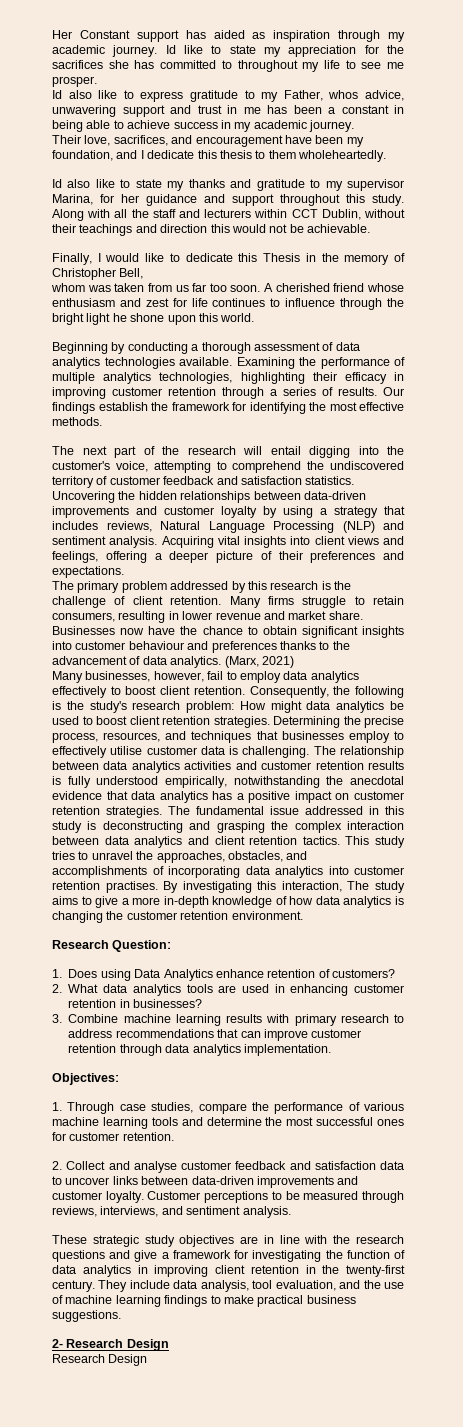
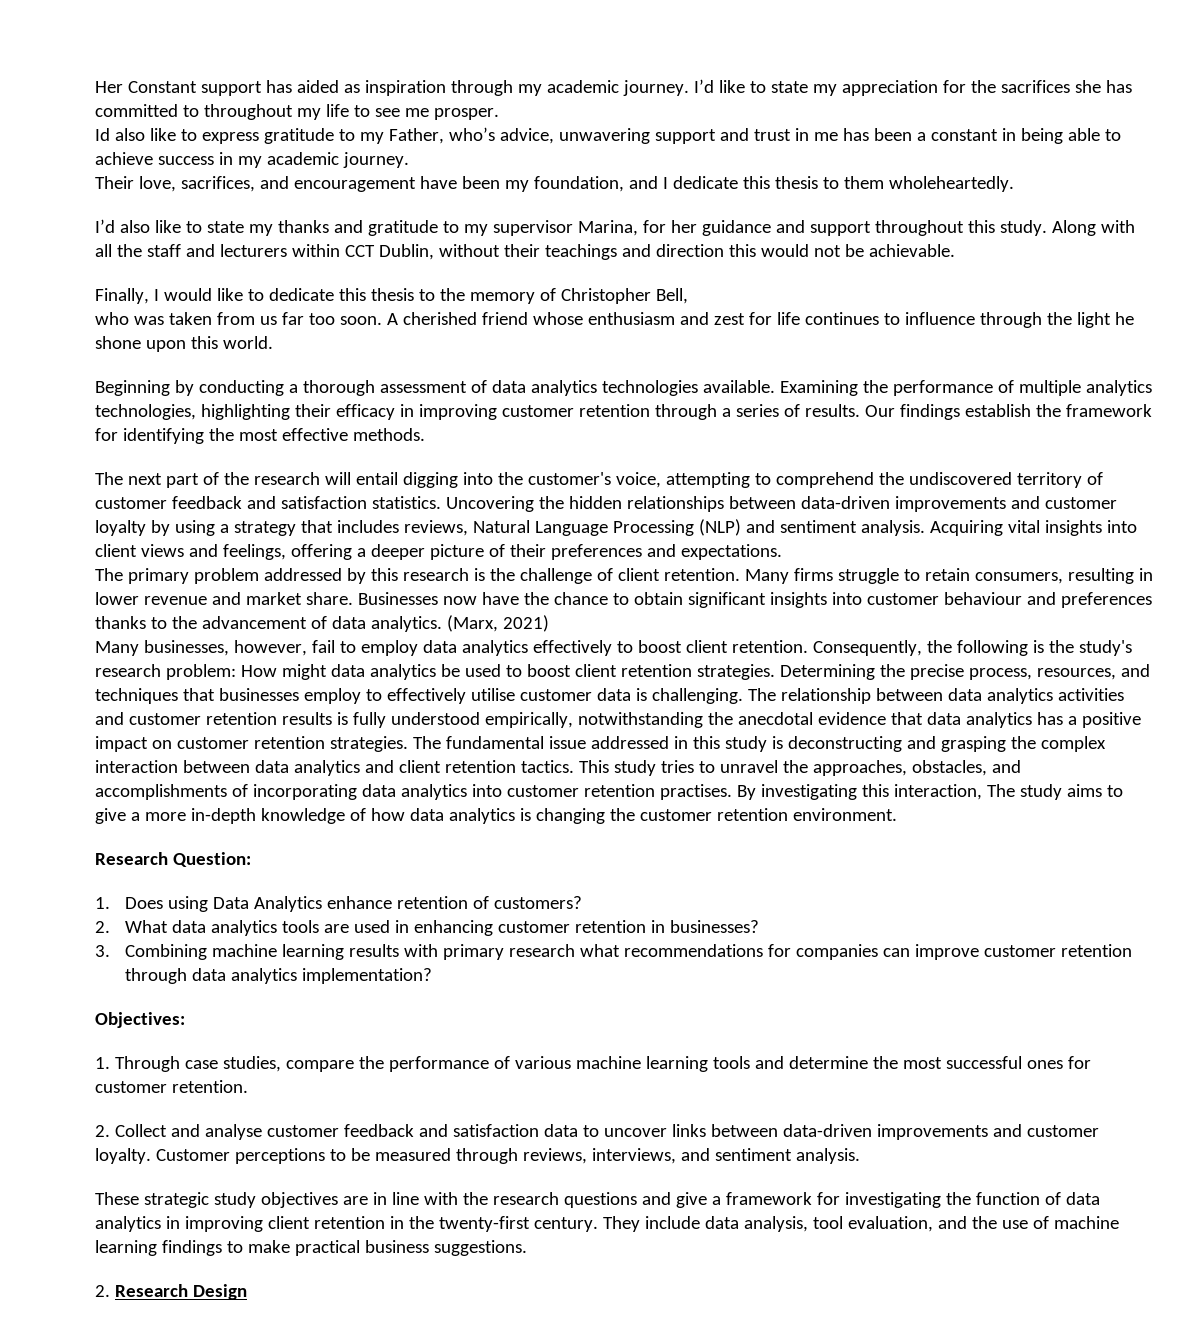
[165,45,176,54] Id -> [693,79,714,93] I’d
[328,90,359,99] whos -> [448,127,495,141] who’s
[52,179,62,188] Id -> [95,219,115,233] I’d
[263,253,316,262] Thesis in -> [370,288,435,301] thesis to
[51,283,85,292] whom -> [95,312,129,325] who
[52,313,84,325] bright -> (1072, 318) none
[68,1014,119,1023] Combine -> [125,944,208,960] Combining
[394,1014,404,1023] [68,1029,239,1038] to address recommendations that -> [580,944,879,960] what recommendations for companies
[243,1044,331,1056] implementation. -> [302,968,433,984] implementation?
[52,1339,169,1351] [52,1354,148,1366] 2- Research Design // Research Design -> [95,1284,247,1300] 2. Research Design

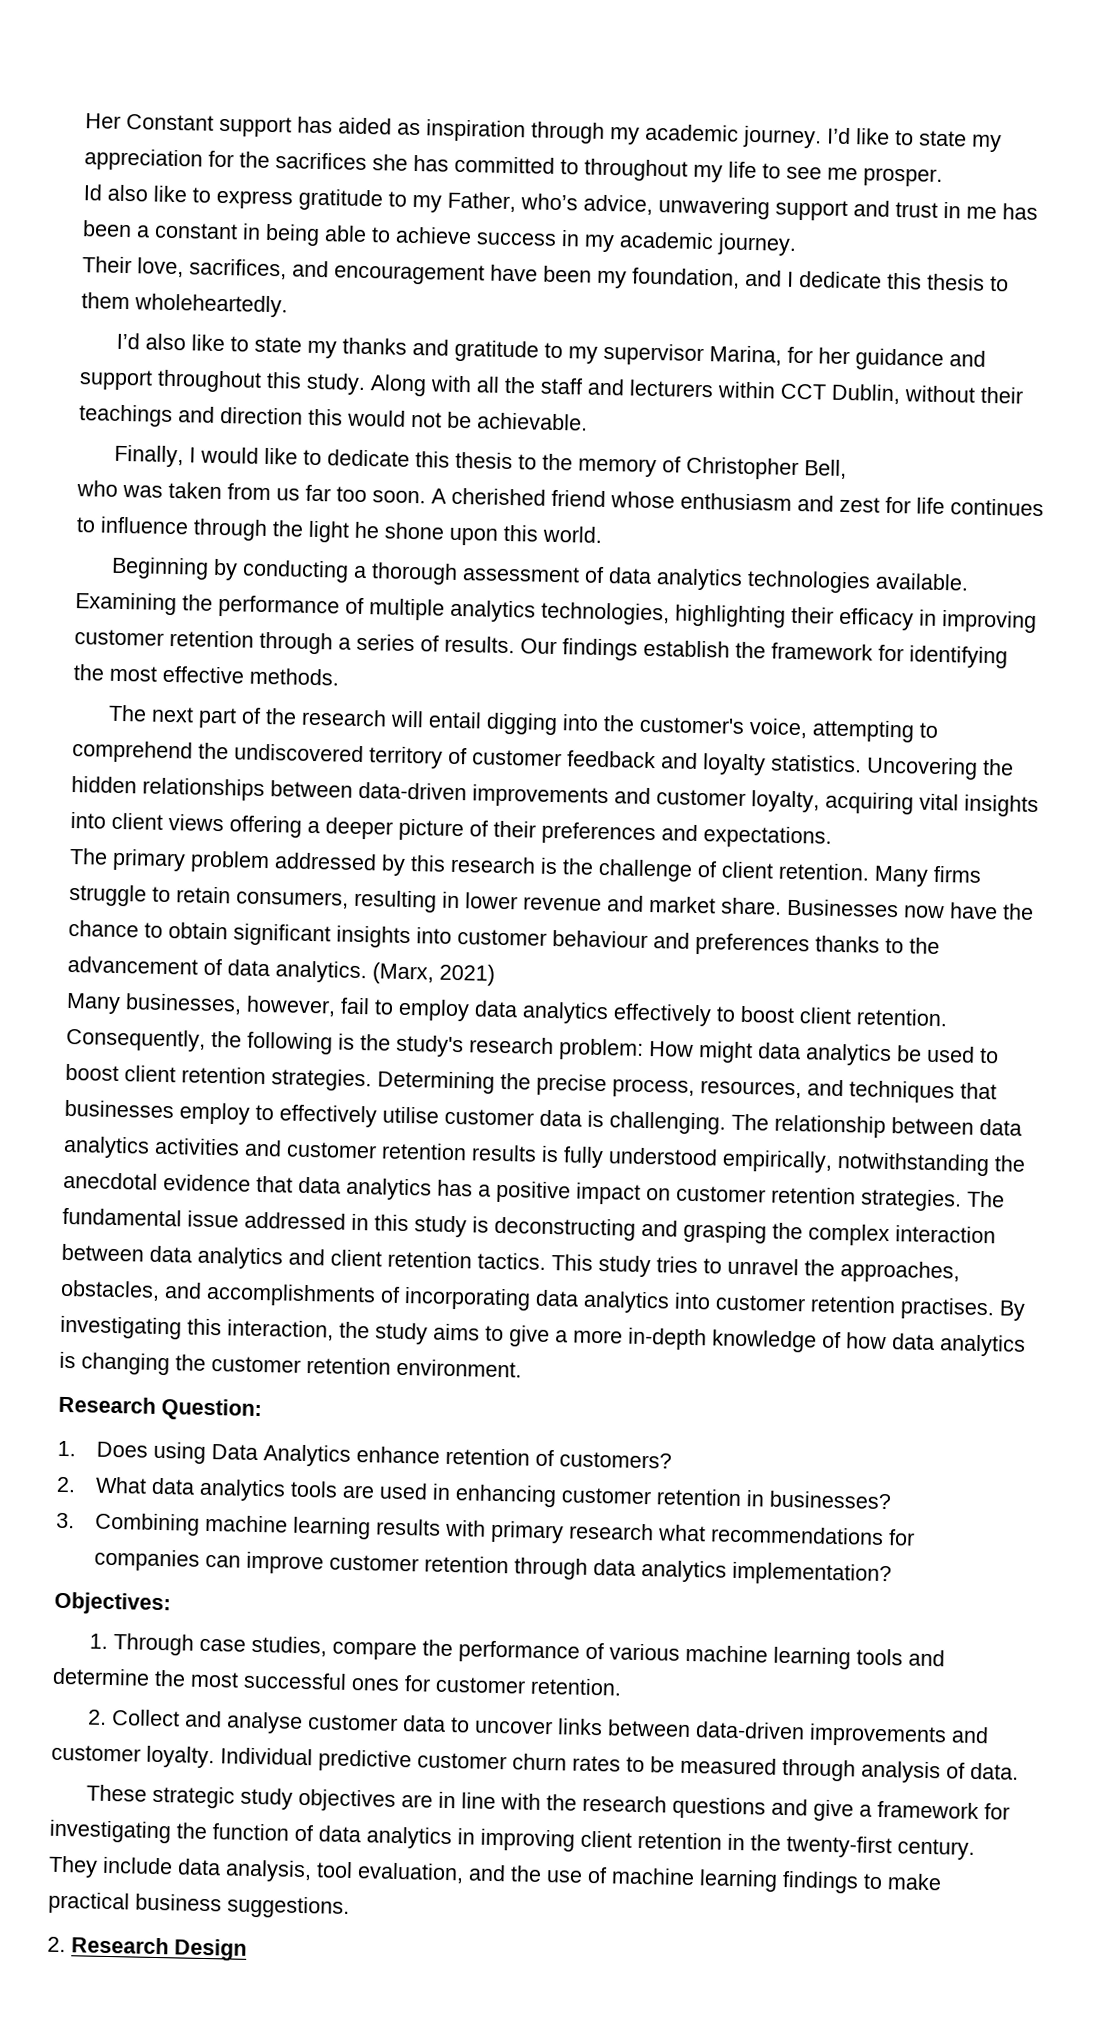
[280,496,367,509] satisfaction -> [702,753,766,776] loyalty
[95,519,1003,536] loyalty by using a strategy that includes reviews, Natural Language Processing (NLP) and sentiment analysis. Acquiring -> [751,790,914,815] loyalty, acquiring
[188,544,286,560] and feelings, -> (224, 823) none
[986,784,1015,797] The -> [339,1321,370,1339] the
[343,1124,539,1137] feedback and satisfaction -> (398, 1722) none
[155,1148,860,1164] Customer perceptions to be measured through reviews, interviews, and sentiment analysis. -> [220,1747,1019,1784] Individual predictive customer churn rates to be measured through analysis of data.

